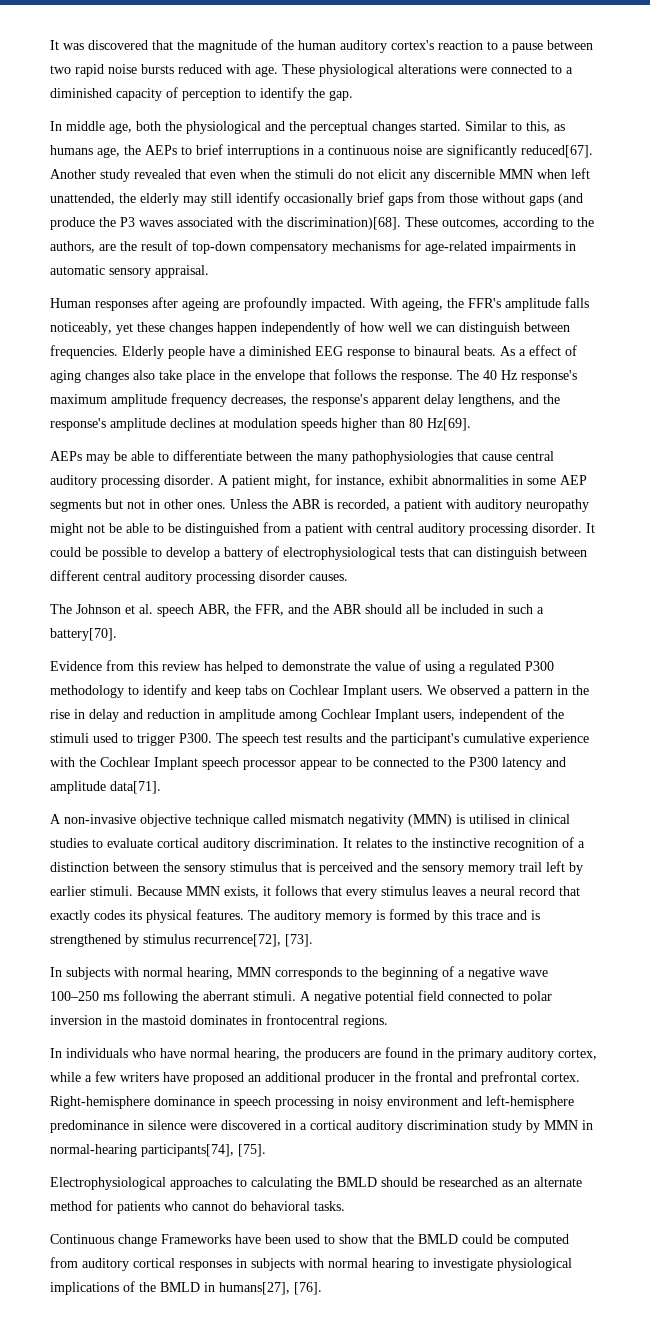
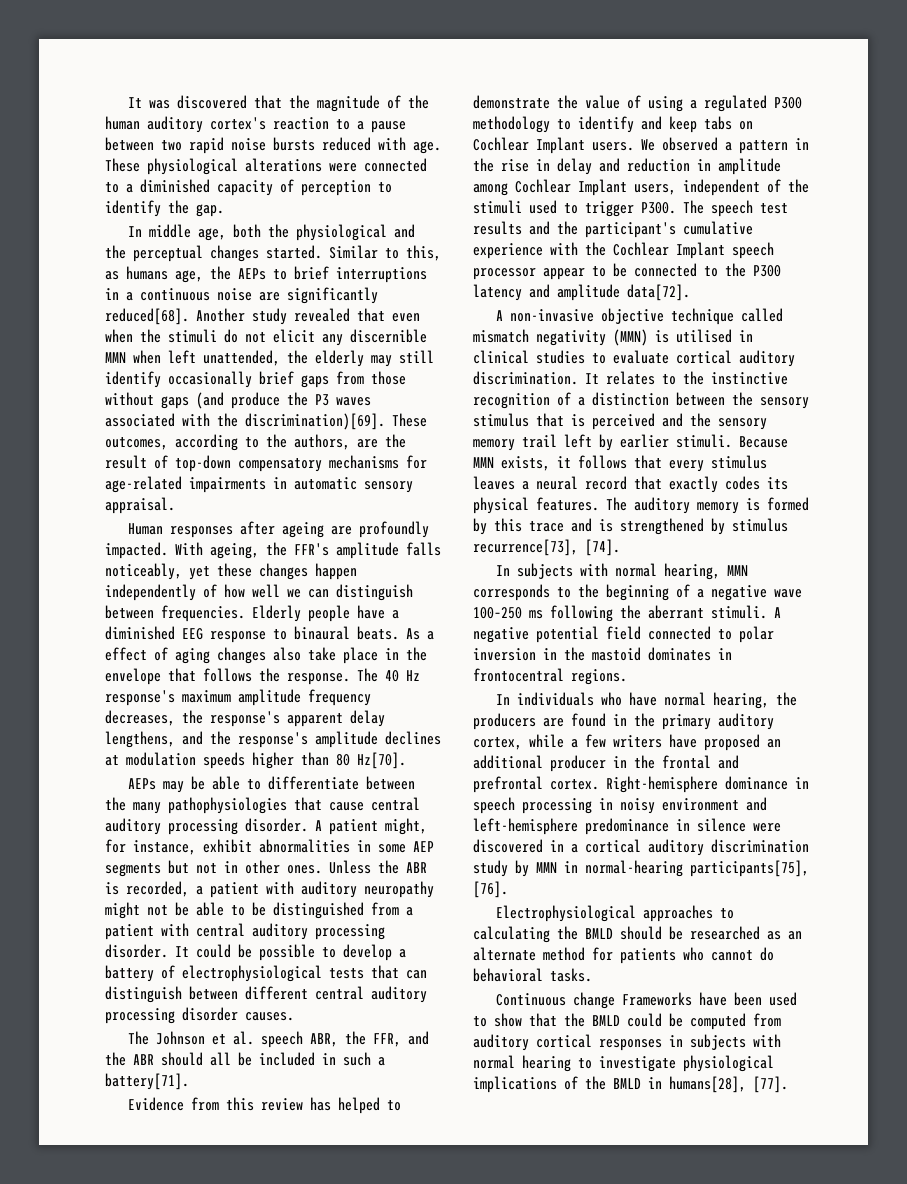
[521,145,593,158] reduced[67]. -> [105,308,189,325] reduced[68].
[287,217,401,230] discrimination)[68]. -> [245,413,385,430] discrimination)[69].
[427,418,471,431] Hz[69]. -> [357,752,406,769] Hz[70].
[50,628,117,641] battery[70]. -> [105,1073,189,1090] battery[71].
[110,781,161,794] data[71]. -> [627,284,690,301] data[72].
[194,934,313,947] recurrence[72], [73]. -> [473,539,620,556] recurrence[73], [74].
[141,1144,266,1157] participants[74], [75]. -> [690,860,809,877] [473,881,508,898] participants[75], [76].
[219,1282,322,1295] humans[27], [76]. -> [669,1076,788,1093] humans[28], [77].

